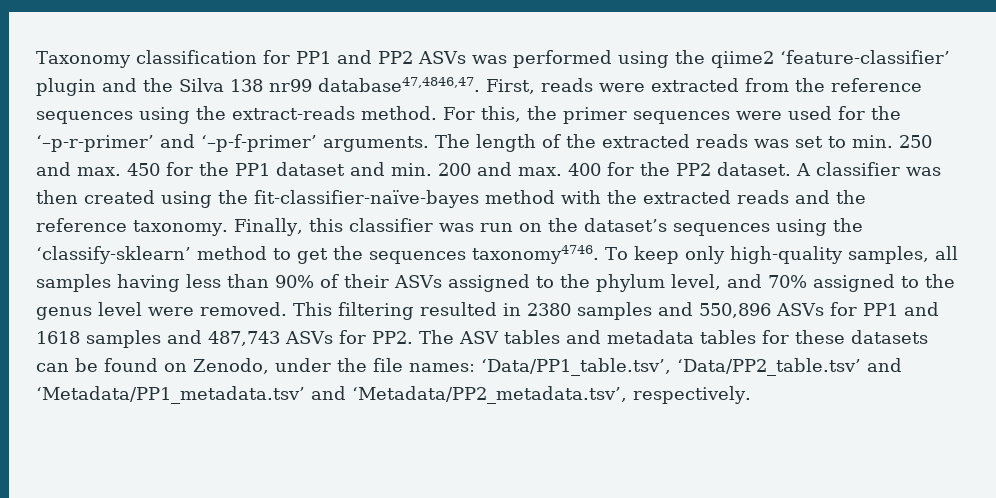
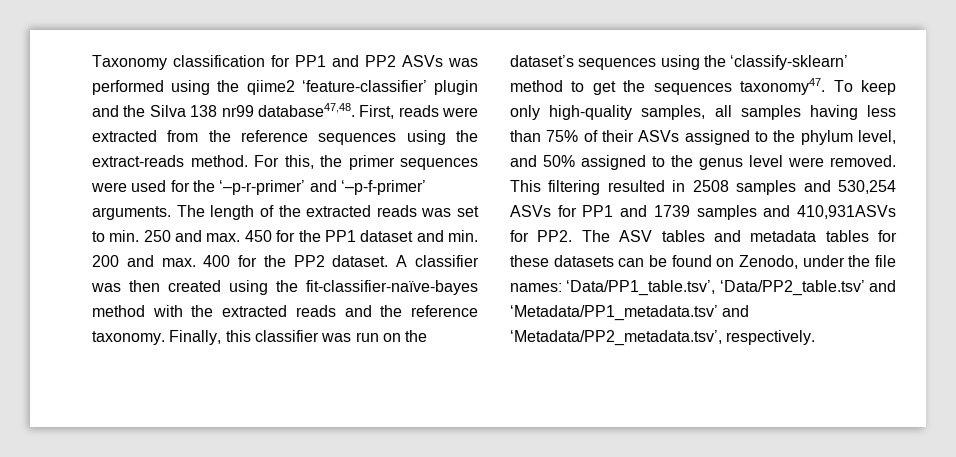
[318,77,480,92] database47,4846,47. -> [257,103,355,117] database47,48.
[472,245,599,264] taxonomy4746. -> [740,78,826,95] taxonomy47.
[275,275,314,288] 90% -> [546,130,579,142] 75%
[768,275,807,288] 70% -> [543,155,575,167] 50%
[527,302,771,320] 2380 samples and 550,896 -> [692,180,896,195] 2508 samples and 530,254
[36,330,333,348] 1618 samples and 487,743 ASVs -> [653,205,896,220] 1739 samples and 410,931ASVs

